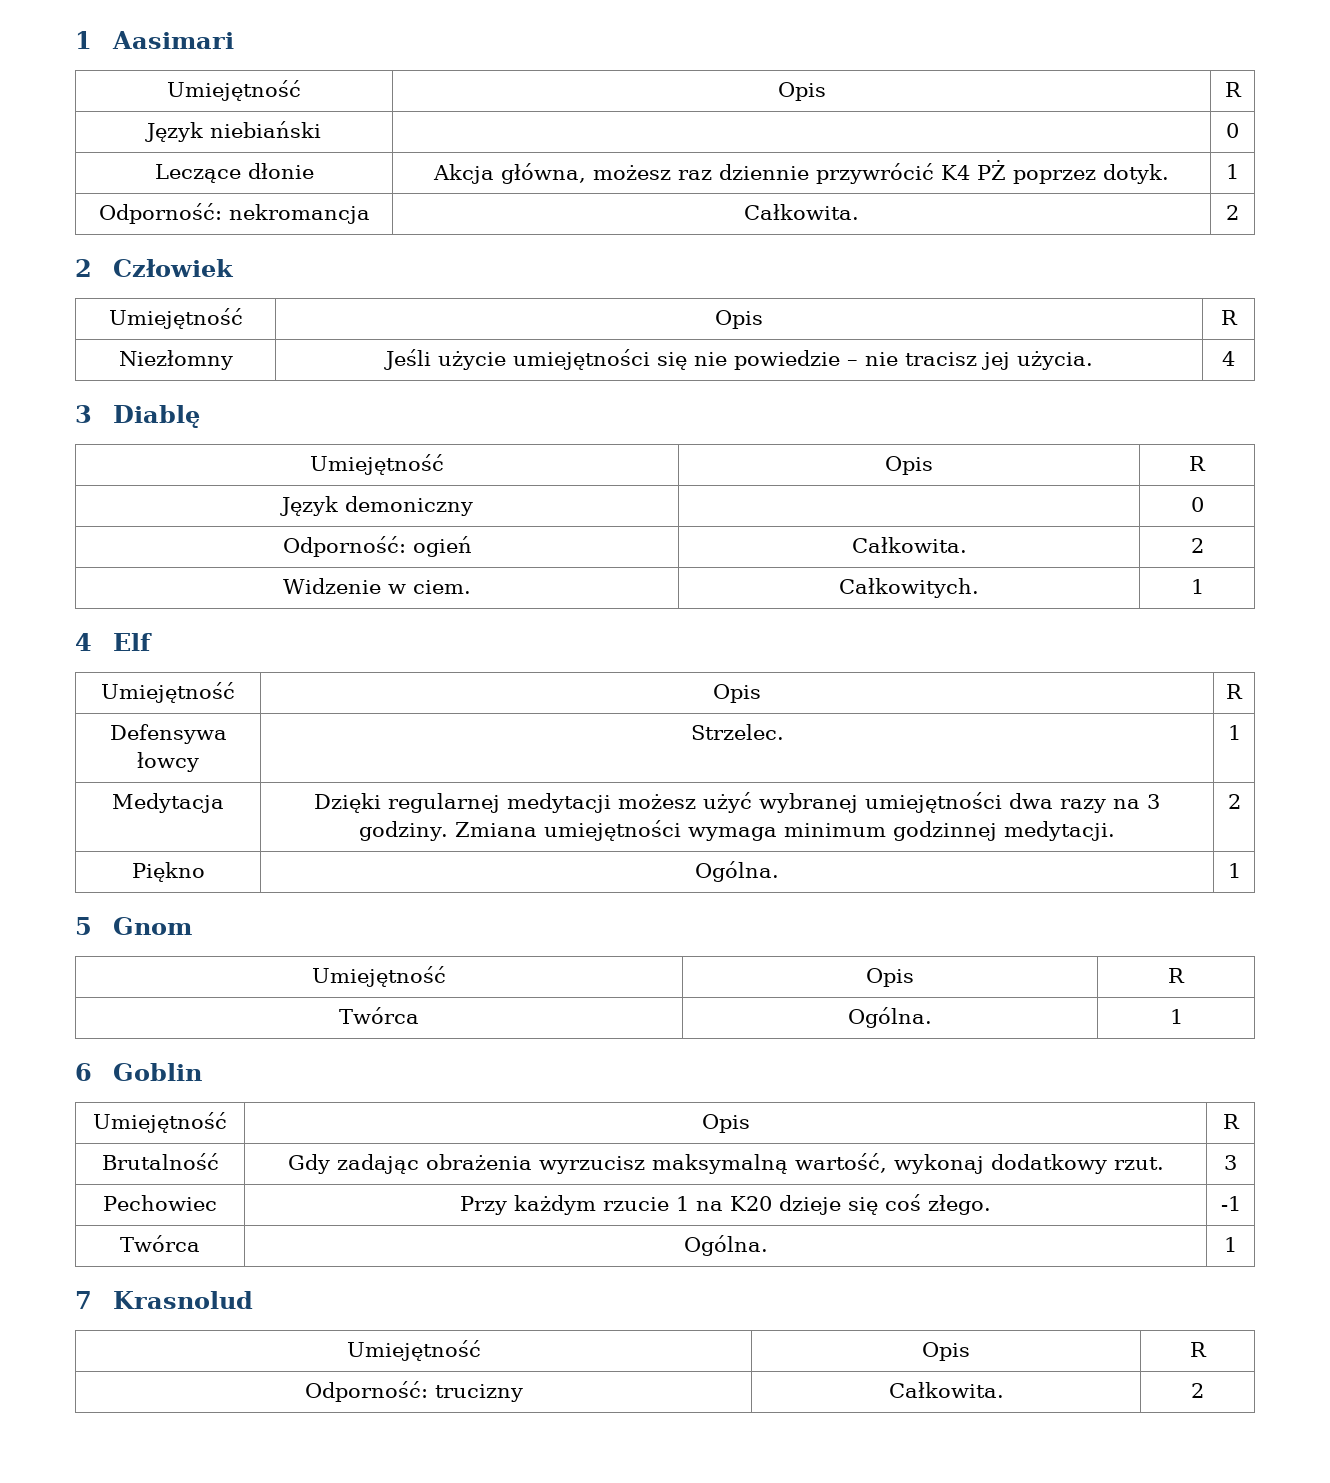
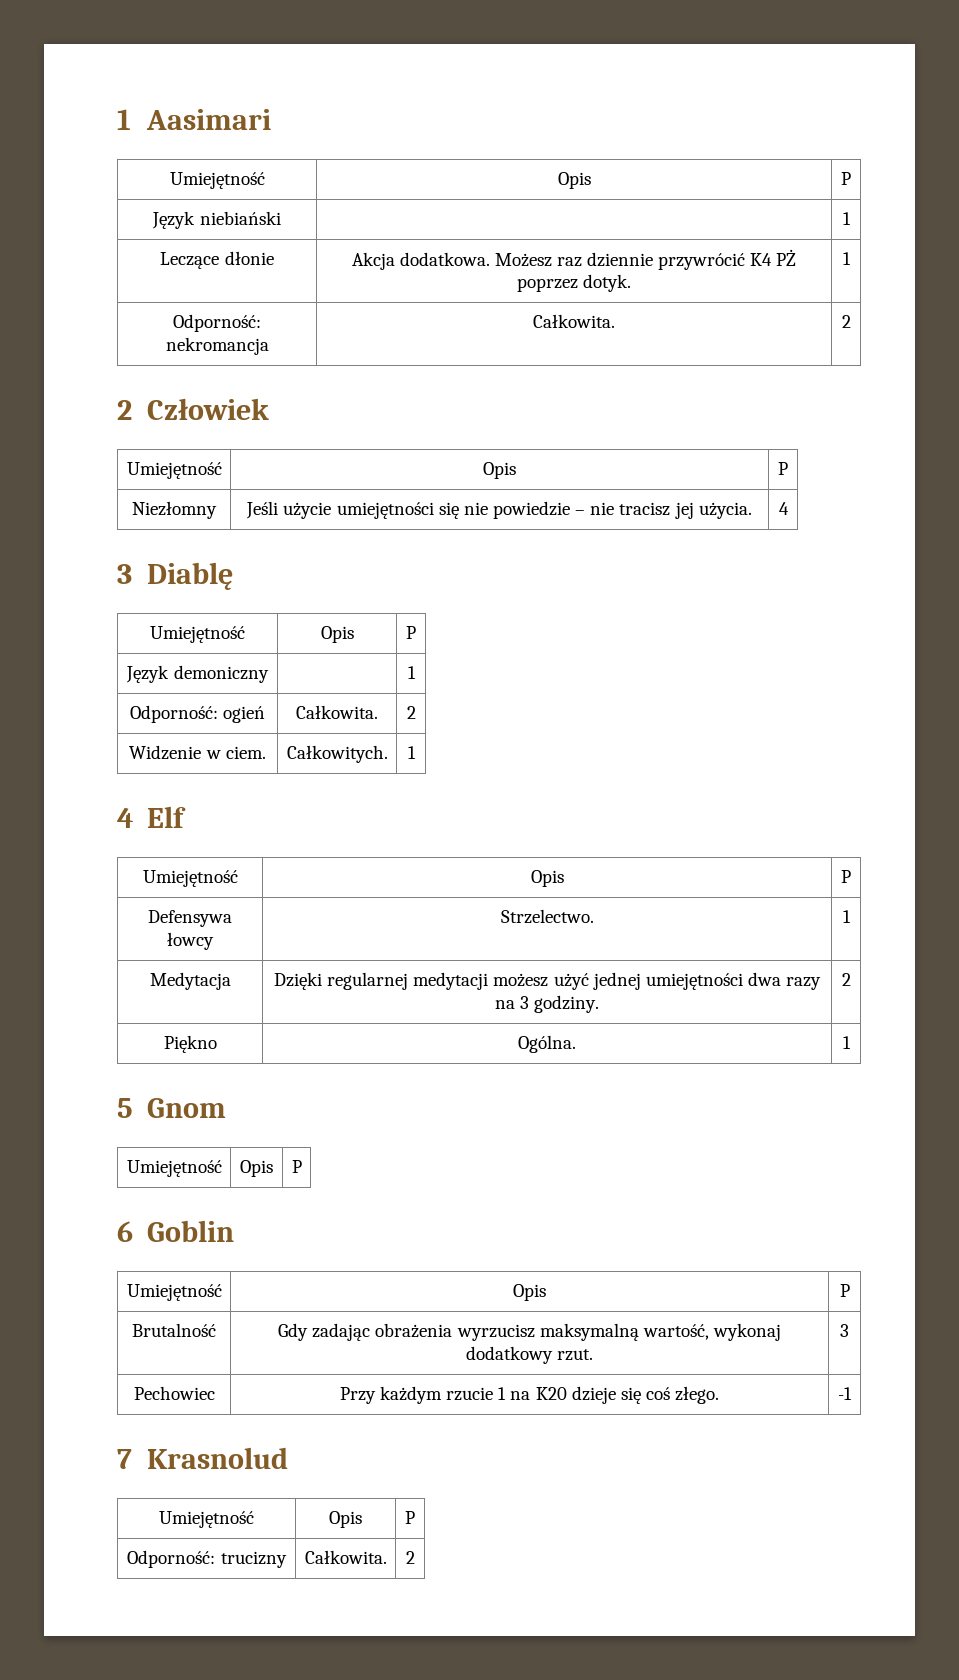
[1224,82,1242,97] R -> [841,172,851,185] P
[1226,123,1239,138] 0 -> [842,212,851,225] 1
[501,163,671,184] główna, możesz -> [399,252,552,267] dodatkowa. Możesz
[1220,310,1238,325] R -> [778,462,788,475] P
[1189,456,1206,471] R -> [406,626,416,639] P
[1190,497,1204,512] 0 -> [407,666,416,679] 1
[1226,684,1243,699] R -> [841,870,851,883] P
[690,724,784,740] Strzelec. -> [500,909,594,924] Strzelectwo.
[759,793,858,813] wybranej -> [592,972,641,990] jednej
[455,820,1116,841] Zmiana umiejętności wymaga minimum godzinnej medytacji. -> (600, 1004) none
[1168,968,1185,983] [339,1007,420,1024] [848,1007,932,1028] [1169,1009,1183,1024] R // Twórca | Ogólna. | 1 -> [291,1160,302,1173] P
[1222,1114,1240,1129] R -> [839,1284,850,1297] P
[120,1235,201,1252] [683,1235,768,1256] [1224,1237,1237,1252] // Twórca | Ogólna. | 1 -> (852, 1393) none
[1189,1342,1207,1357] R -> [405,1511,415,1524] P

